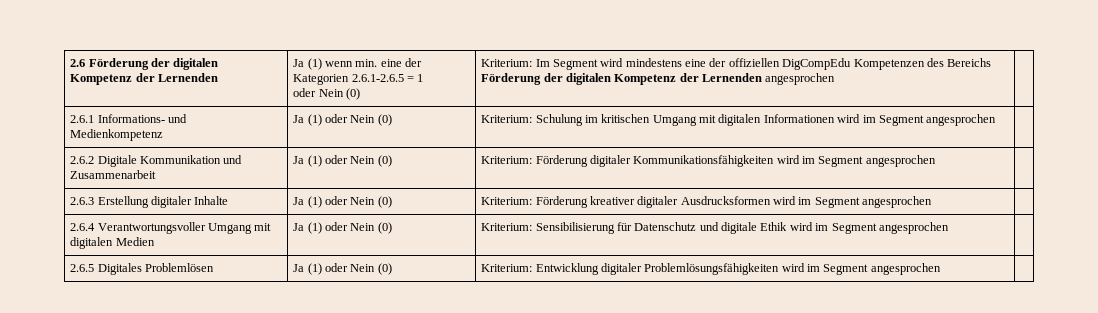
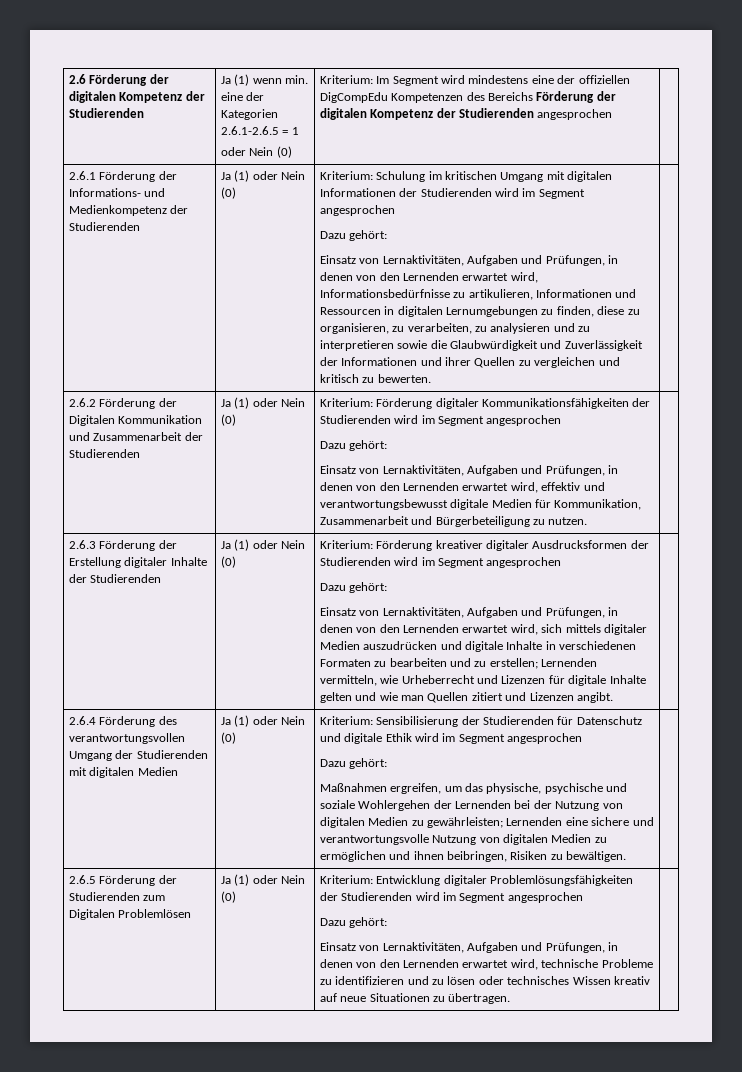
[157,73,218,82] Lernenden -> [68,108,144,118] Studierenden
[702,73,763,82] Lernenden -> [459,108,535,118] Studierenden
(95, 119) none -> [99,171,177,182] Förderung der
(164, 135) none -> [170,205,189,214] [68,222,140,231] der Studierenden
[837,114,997,126] [70,155,137,167] wird im Segment angesprochen | // 2.6.2 Digitale -> [399,188,585,199] [319,205,395,216] [319,230,388,241] [319,255,619,266] [319,272,538,283] [319,289,637,300] [319,306,640,317] [319,323,591,334] [319,340,643,351] [319,357,620,368] [319,374,431,383] [68,398,177,409] [68,415,115,426] der Studierenden wird im Segment angesprochen // Dazu gehört: // Einsatz von Lernaktivitäten, Aufgaben und Prüfungen, in denen von den Lernenden erwartet wird, Informationsbedürfnisse zu artikulieren, Informationen und Ressourcen in digitalen Lernumgebungen zu finden, diese zu organisieren, zu verarbeiten, zu analysieren und zu interpretieren sowie die Glaubwürdigkeit und Zuverlässigkeit der Informationen und ihrer Quellen zu vergleichen und kritisch zu bewerten. | // 2.6.2 Förderung der Digitalen
(157, 174) none -> [184,432,203,441] [68,449,140,458] der Studierenden
[776,155,936,167] wird im Segment angesprochen -> [632,398,651,407] [319,415,562,426] [319,440,388,451] [319,465,619,476] [319,482,605,493] [319,499,642,510] [319,516,588,527] der Studierenden wird im Segment angesprochen // Dazu gehört: // Einsatz von Lernaktivitäten, Aufgaben und Prüfungen, in denen von den Lernenden erwartet wird, effektiv und verantwortungsbewusst digitale Medien für Kommunikation, Zusammenarbeit und Bürgerbeteiligung zu nutzen.
(95, 201) none -> [99,540,177,551] Förderung der
(229, 200) none -> [68,574,162,583] der Studierenden
[773,196,933,208] [70,222,252,234] wird im Segment angesprochen | // 2.6.4 Verantwortungsvoller Umgang -> [630,540,649,549] [319,557,562,568] [319,582,388,593] [319,607,619,618] [319,624,647,635] [319,641,637,652] [319,658,598,669] [319,675,646,686] [319,692,613,703] [68,716,177,727] [68,733,185,744] [68,750,208,761] der Studierenden wird im Segment angesprochen // Dazu gehört: // Einsatz von Lernaktivitäten, Aufgaben und Prüfungen, in denen von den Lernenden erwartet wird, sich mittels digitaler Medien auszudrücken und digitale Inhalte in verschiedenen Formaten zu bearbeiten und zu erstellen; Lernenden vermitteln, wie Urheberrecht und Lizenzen für digitale Inhalte gelten und wie man Quellen zitiert und Lizenzen angibt. | // 2.6.4 Förderung des verantwortungsvollen Umgang der Studierenden
(615, 228) none -> [461,716,555,725] der Studierenden
[70,263,142,275] | // 2.6.5 Digitales -> [319,758,388,769] [319,783,628,794] [319,800,623,811] [319,817,654,828] [319,834,607,845] [319,851,627,862] [68,875,177,886] [68,892,166,901] [68,909,115,920] // Dazu gehört: // Maßnahmen ergreifen, um das physische, psychische und soziale Wohlergehen der Lernenden bei der Nutzung von digitalen Medien zu gewährleisten; Lernenden eine sichere und verantwortungsvolle Nutzung von digitalen Medien zu ermöglichen und ihnen beibringen, Risiken zu bewältigen. | // 2.6.5 Förderung der Studierenden zum Digitalen
[781,263,941,275] wird im Segment angesprochen -> [319,892,583,903] [319,917,388,928] [319,942,619,953] [319,959,653,970] [319,976,650,985] [319,993,511,1004] der Studierenden wird im Segment angesprochen // Dazu gehört: // Einsatz von Lernaktivitäten, Aufgaben und Prüfungen, in denen von den Lernenden erwartet wird, technische Probleme zu identifizieren und zu lösen oder technisches Wissen kreativ auf neue Situationen zu übertragen.

